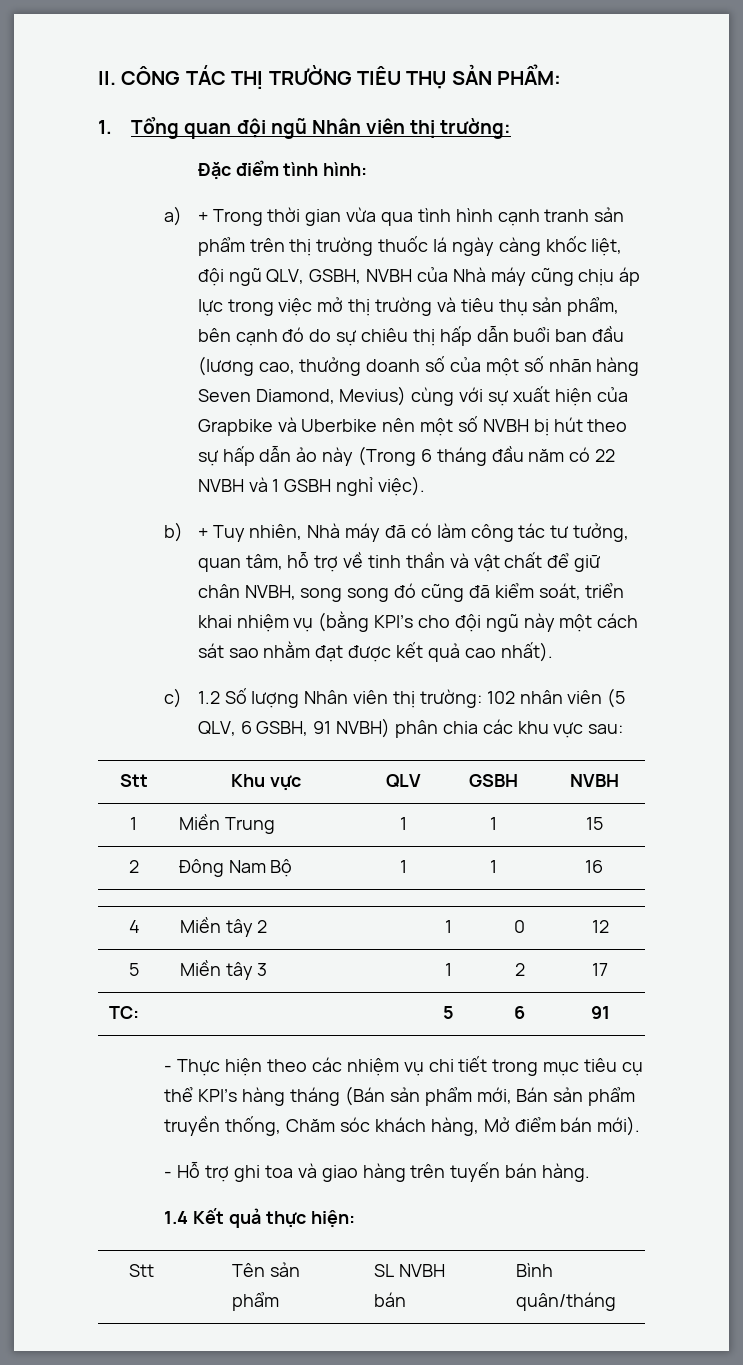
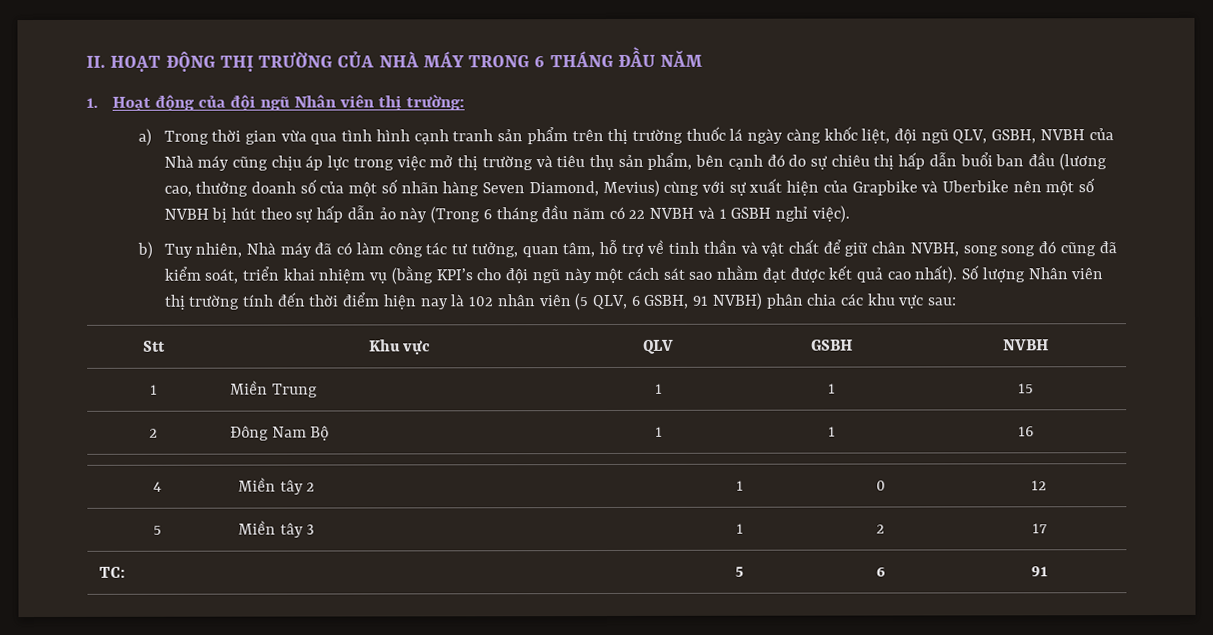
[121,64,562,89] [98,116,232,139] CÔNG TÁC THỊ TRƯỜNG TIÊU THỤ SẢN PHẨM: // 1. Tổng quan -> [110,46,704,72] [86,94,226,111] HOẠT ĐỘNG THỊ TRƯỜNG CỦA NHÀ MÁY TRONG 6 THÁNG ĐẦU NĂM // 1. Hoạt động của
[197,160,368,180] // Đặc điểm tình hình: -> (465, 102) none
[197,212,208,222] + -> (152, 137) none
[197,528,208,538] + -> (153, 250) none
[164,688,220,708] // c) 1.2 -> (958, 274) none
[419,689,482,708] trường: -> [188,292,465,310] trường tính đến thời điểm hiện nay là
[164,1056,643,1076] [164,1086,636,1106] [164,1116,641,1136] [164,1161,590,1182] [164,1208,355,1228] [128,1264,154,1277] [232,1262,301,1277] [232,1292,280,1311] [373,1264,445,1277] [373,1292,406,1307] [515,1263,553,1277] [515,1292,616,1311] // - Thực hiện theo các nhiệm vụ chi tiết trong mục tiêu cụ thể KPI’s hàng tháng (Bán sản phẩm mới, Bán sản phẩm truyền thống, Chăm sóc khách hàng, Mở điểm bán mới). // - Hỗ trợ ghi toa và giao hàng trên tuyến bán hàng. // 1.4 Kết quả thực hiện: // Stt | Tên sản phẩm | SL NVBH bán | Bình quân/tháng -> (1048, 571) none

